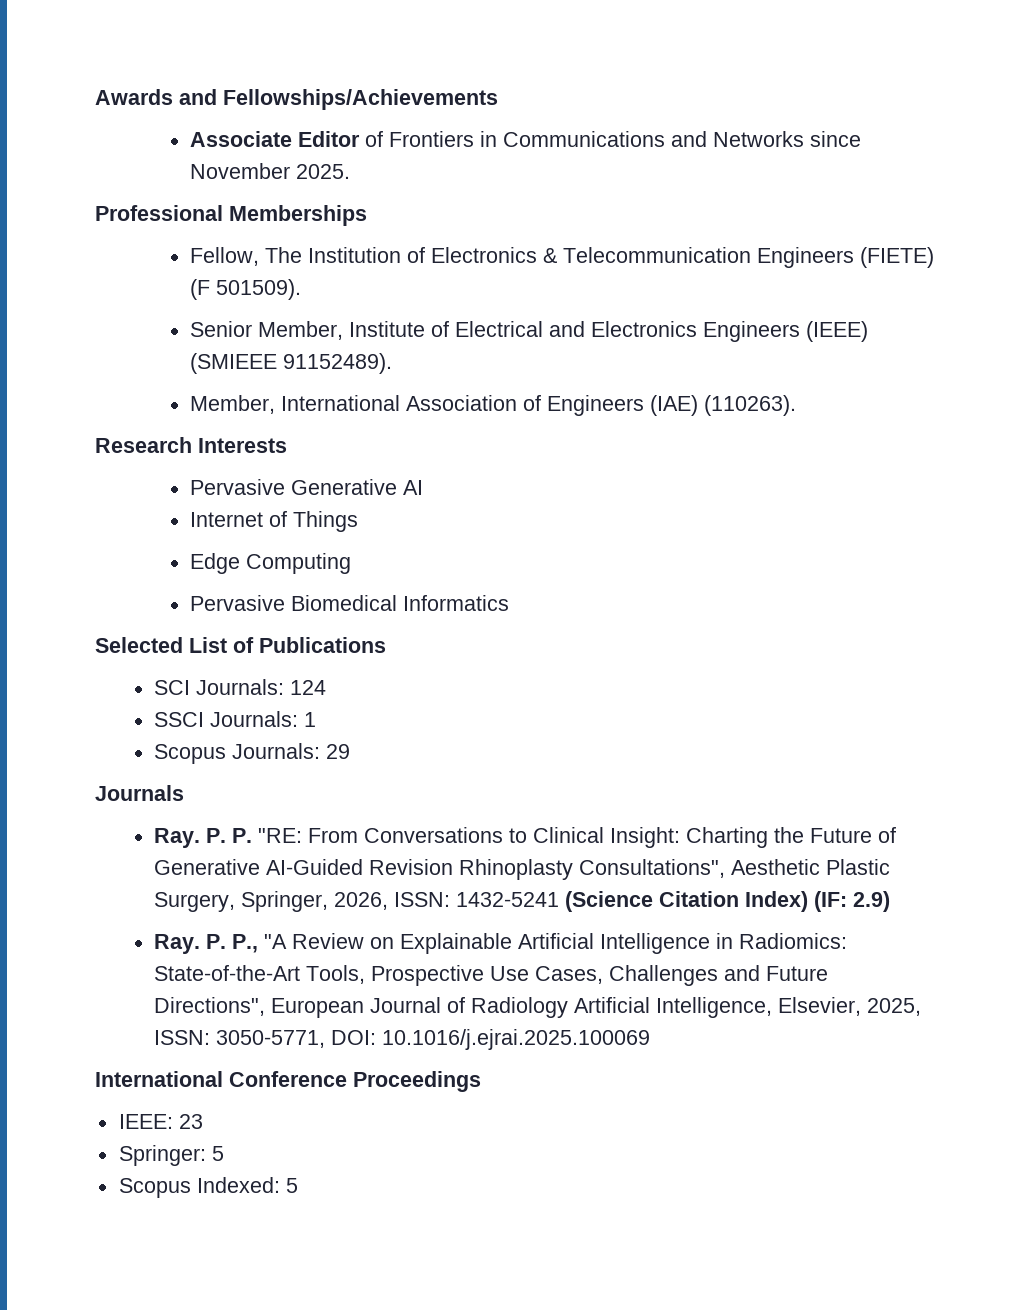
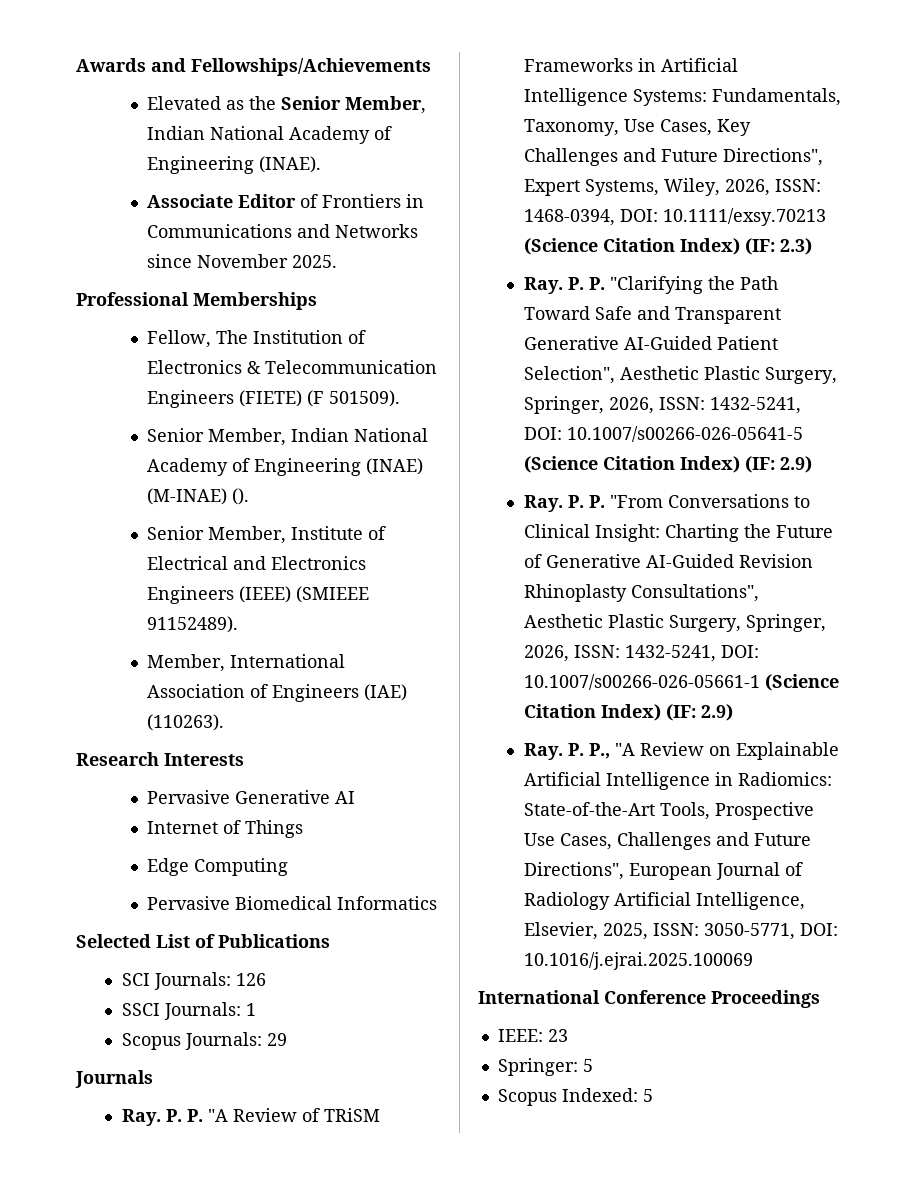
(498, 99) none -> [147,96,427,114] [147,126,393,144] [147,156,322,174] // Elevated as the Senior Member, Indian National Academy of Engineering (INAE).
(302, 289) none -> [147,428,429,446] [147,458,424,476] [147,488,250,505] // Senior Member, Indian National Academy of Engineering (INAE) (M-INAE) ().
[290,680,327,695] 124 -> [235,973,266,986] 126
[258,828,359,843] "RE: From -> [207,1108,380,1122] [523,58,738,72] [523,88,841,106] [523,119,751,136] [523,148,823,166] [523,178,821,196] [523,208,826,226] [523,238,812,255] [523,276,778,294] [523,306,781,324] [523,336,778,350] [523,366,837,384] [523,396,801,414] [523,426,803,442] [523,456,812,473] [523,495,663,512] "A Review of TRiSM Frameworks in Artificial Intelligence Systems: Fundamentals, Taxonomy, Use Cases, Key Challenges and Future Directions", Expert Systems, Wiley, 2026, ISSN: 1468-0394, DOI: 10.1111/exsy.70213 (Science Citation Index) (IF: 2.3) // Ray. P. P. "Clarifying the Path Toward Safe and Transparent Generative AI-Guided Patient Selection", Aesthetic Plastic Surgery, Springer, 2026, ISSN: 1432-5241, DOI: 10.1007/s00266-026-05641-5 (Science Citation Index) (IF: 2.9) // Ray. P. P. "From
[456,892,560,907] 1432-5241 -> [624,645,759,662] [523,674,760,690] 1432-5241, DOI: 10.1007/s00266-026-05661-1

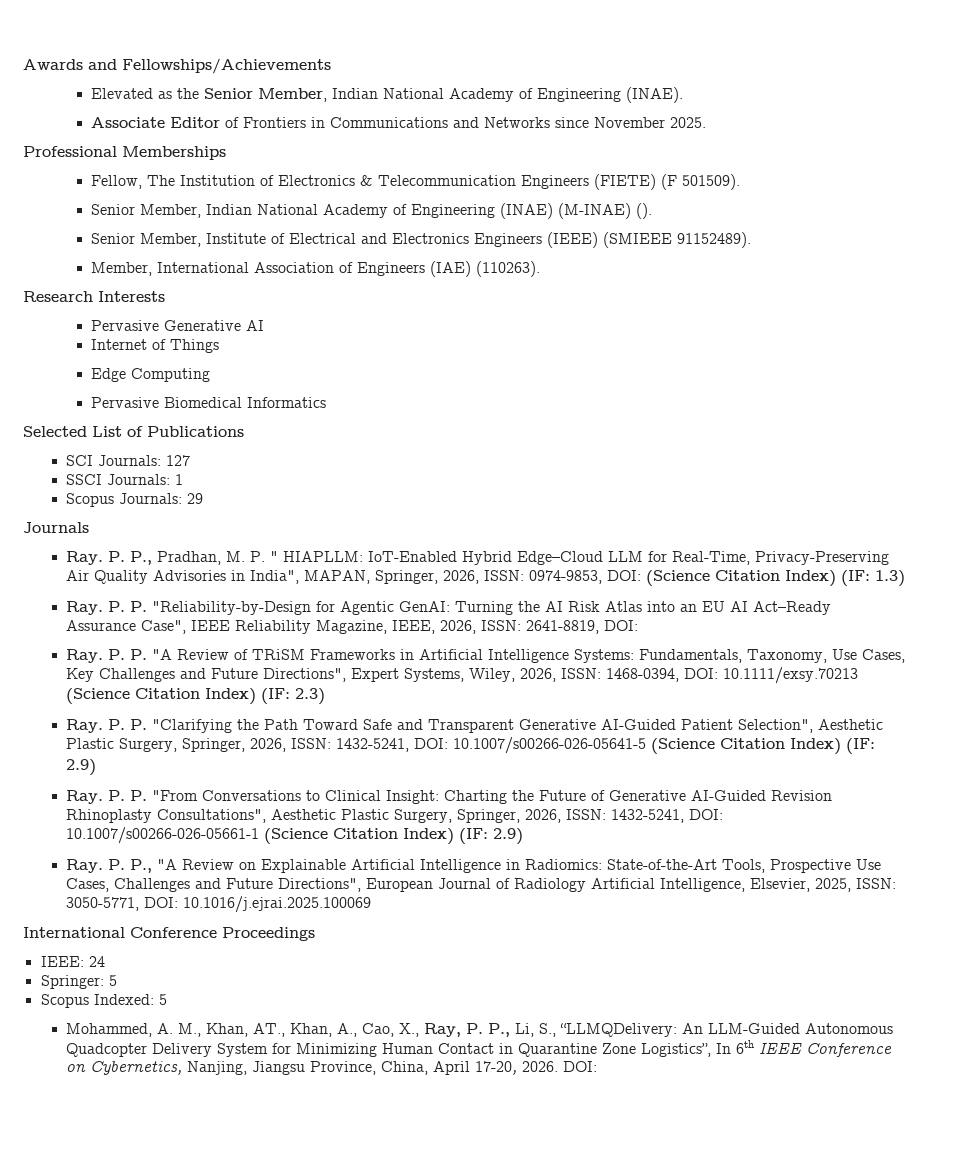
[235,973,266,986] 126 -> [166,455,191,466] 127
(153, 1079) none -> [66,551,890,565] [66,570,906,587] [66,601,832,615] [66,620,639,634] // Ray. P. P., Pradhan, M. P. " HIAPLLM: IoT-Enabled Hybrid Edge–Cloud LLM for Real-Time, Privacy-Preserving Air Quality Advisories in India", MAPAN, Springer, 2026, ISSN: 0974-9853, DOI: (Science Citation Index) (IF: 1.3) // Ray. P. P. "Reliability-by-Design for Agentic GenAI: Turning the AI Risk Atlas into an EU AI Act–Ready Assurance Case", IEEE Reliability Magazine, IEEE, 2026, ISSN: 2641-8819, DOI:
[547,1029,568,1042] 23 -> [88,956,105,967] 24
(653, 1095) none -> [66,1023,894,1037] [66,1040,893,1057] [66,1061,598,1075] // Mohammed, A. M., Khan, AT., Khan, A., Cao, X., Ray, P. P., Li, S., “LLMQDelivery: An LLM-Guided Autonomous Quadcopter Delivery System for Minimizing Human Contact in Quarantine Zone Logistics”, In 6th IEEE Conference on Cybernetics, Nanjing, Jiangsu Province, China, April 17-20, 2026. DOI:

